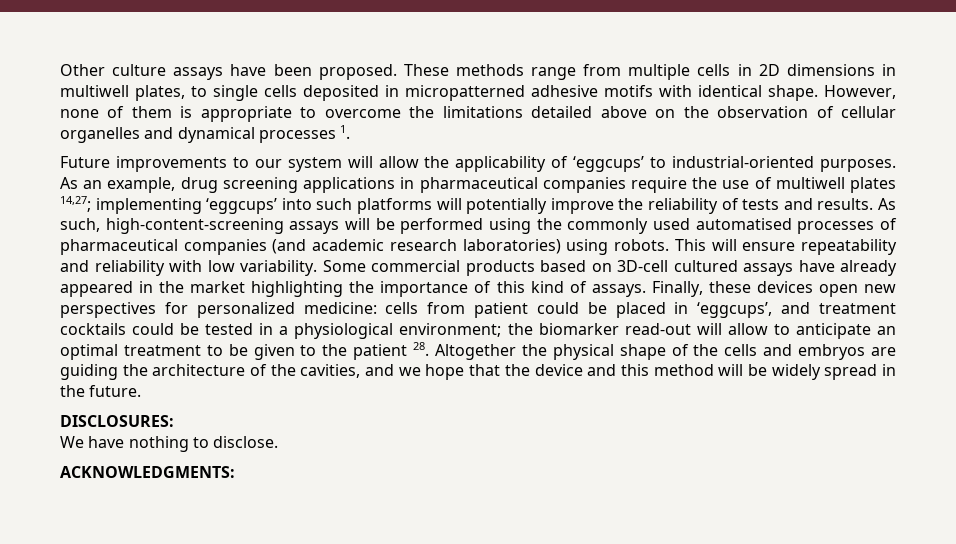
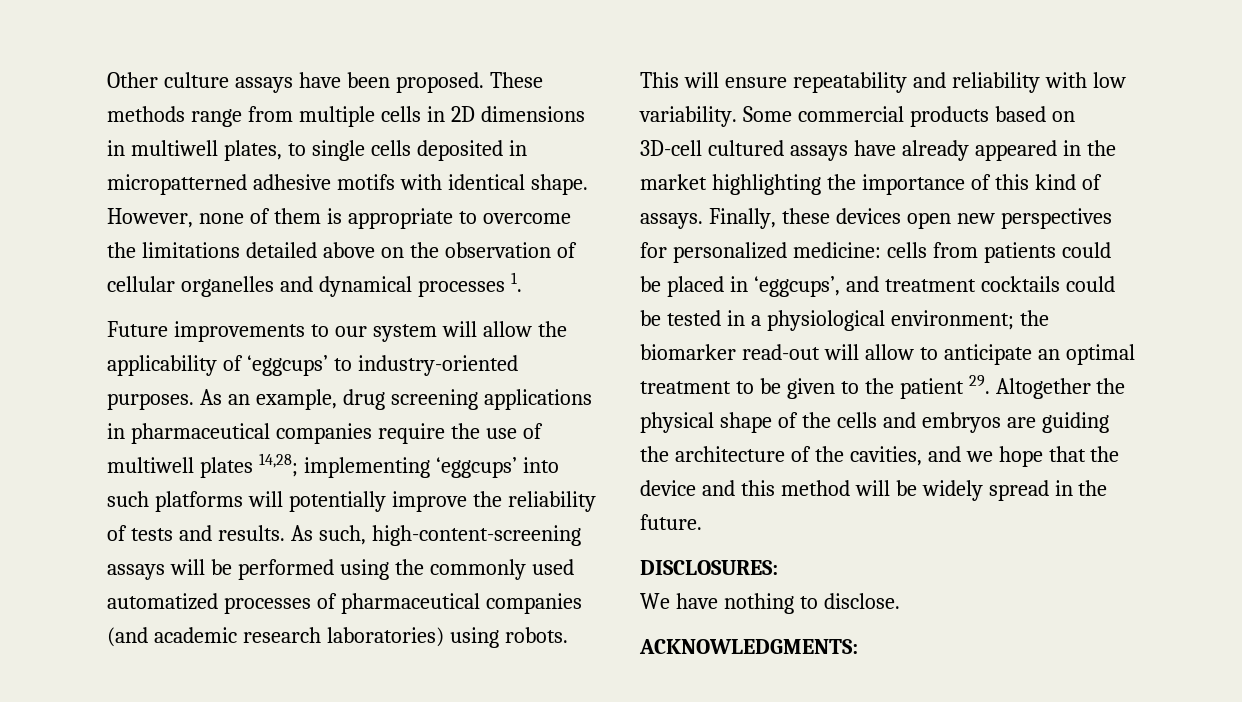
[672,156,815,168] industrial-oriented -> [357,355,518,376] industry-oriented
[60,196,91,212] 14,27; -> [258,453,298,477] 14,28;
[695,218,792,230] automatised -> [107,593,218,610] automatized
[474,302,529,318] patient -> [983,242,1056,263] patients
[413,342,430,356] 28. -> [968,375,990,394] 29.

